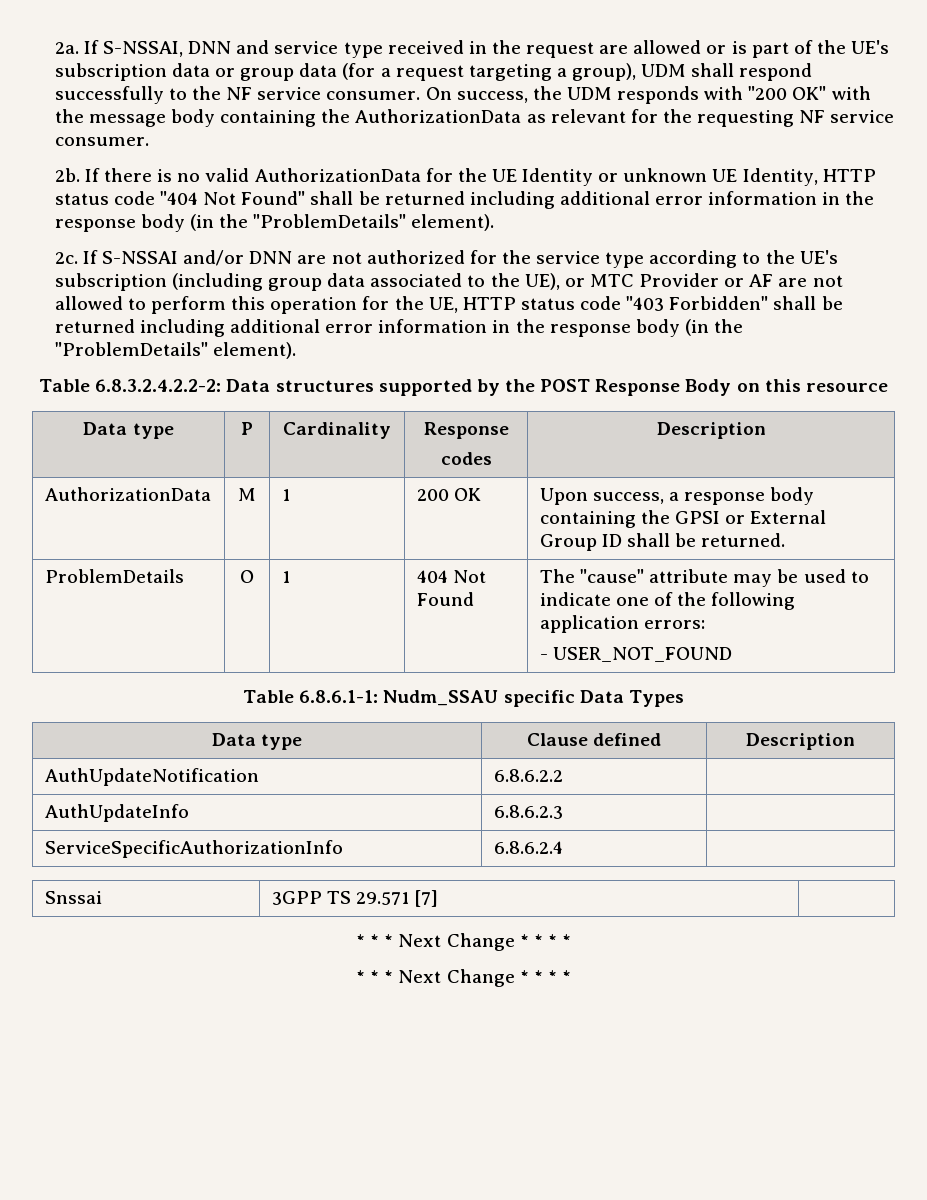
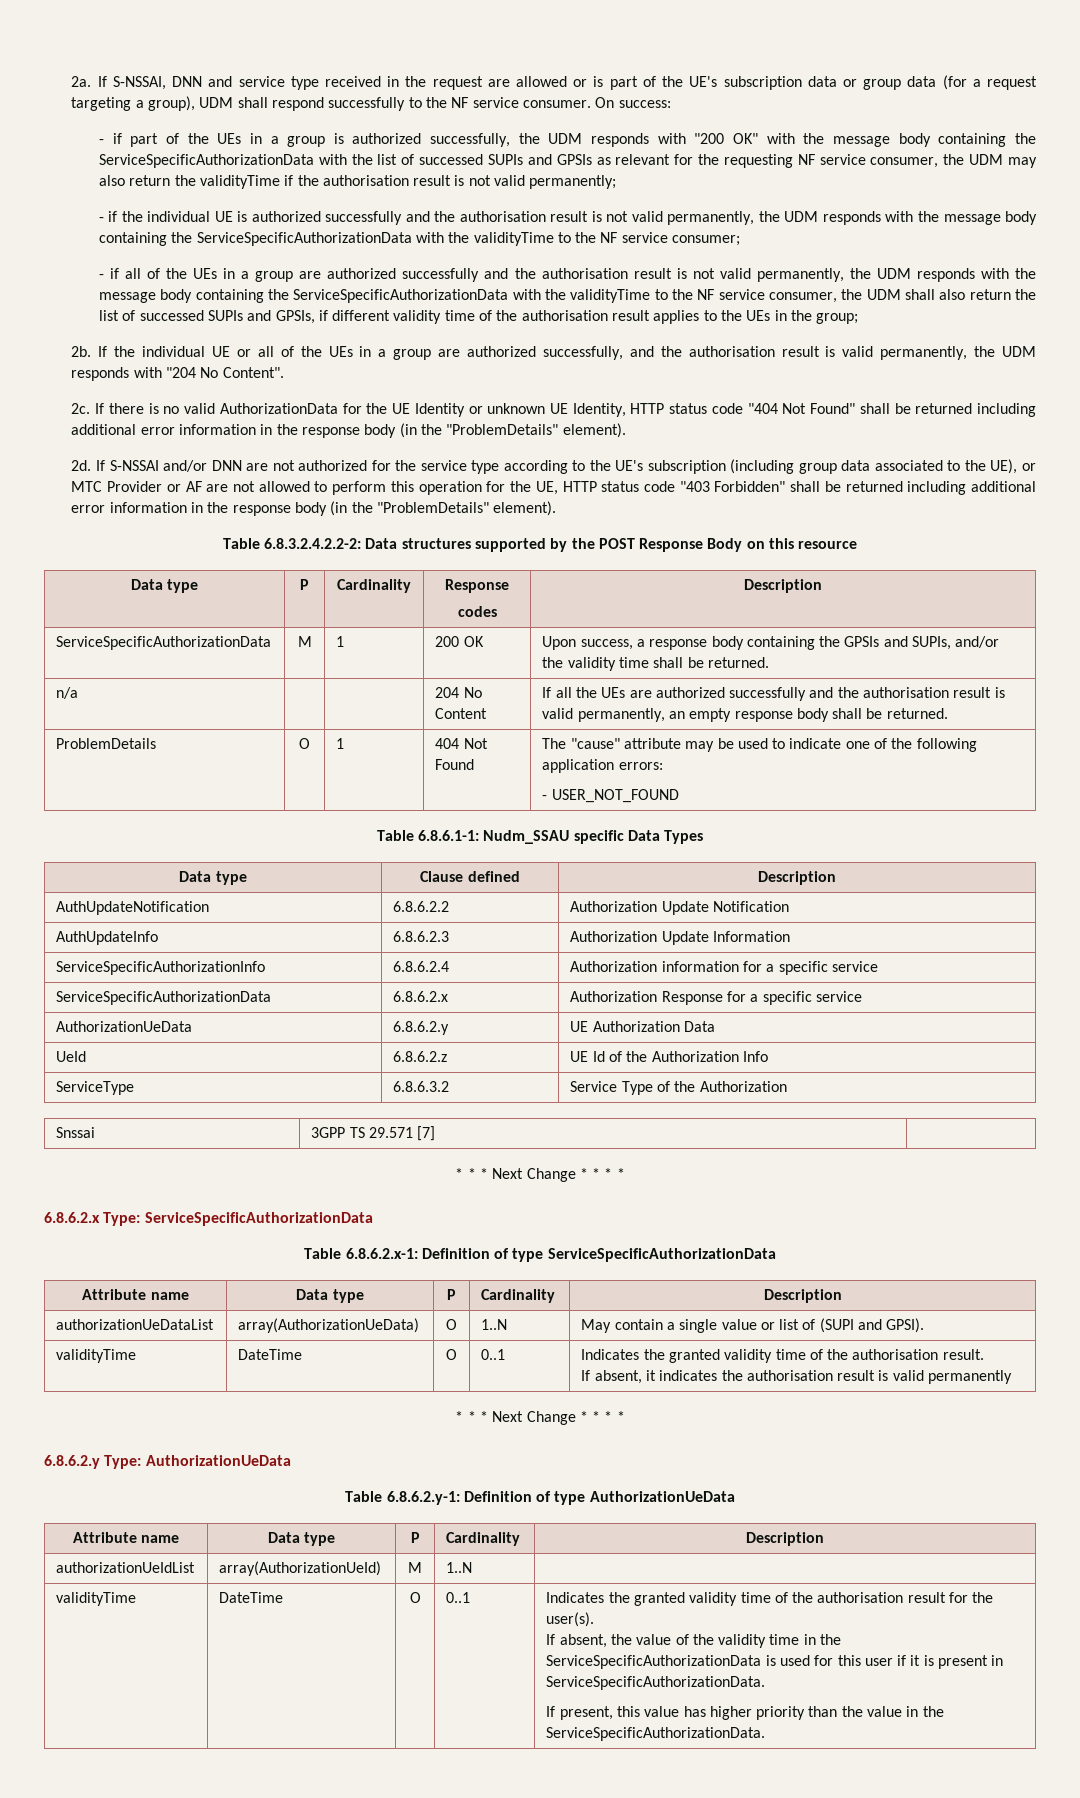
[456,91,528,103] success, -> [618,100,671,108] [98,133,511,147] success: // - if part of the UEs in a group is authorized successfully,
[355,109,522,123] AuthorizationData -> [98,154,592,168] ServiceSpecificAuthorizationData with the list of successed SUPIs and GPSIs
[54,137,149,146] [54,168,80,182] consumer. // 2b. -> [870,154,1038,168] [98,175,617,189] [98,211,1038,225] [98,232,741,246] [98,268,1036,282] [98,289,1037,303] [98,310,859,324] [71,346,1036,360] [71,367,284,381] [71,403,91,414] consumer, the UDM may also return the validityTime if the authorisation result is not valid permanently; // - if the individual UE is authorized successfully and the authorisation result is not valid permanently, the UDM responds with the message body containing the ServiceSpecificAuthorizationData with the validityTime to the NF service consumer; // - if all of the UEs in a group are authorized successfully and the authorisation result is not valid permanently, the UDM responds with the message body containing the ServiceSpecificAuthorizationData with the validityTime to the NF service consumer, the UDM shall also return the list of successed SUPIs and GPSIs, if different validity time of the authorisation result applies to the UEs in the group; // 2b. If the individual UE or all of the UEs in a group are authorized successfully, and the authorisation result is valid permanently, the UDM responds with "204 No Content". // 2c.
[54,252,78,264] 2c. -> [71,460,92,471] 2d.
[44,487,211,501] AuthorizationData -> [56,636,272,650] ServiceSpecificAuthorizationData
[675,510,827,524] [539,534,622,551] GPSI or External Group ID -> [844,636,1000,650] [542,657,769,671] [56,687,79,699] [435,687,482,698] [435,708,488,719] [542,687,1005,701] [542,708,829,722] GPSIs and SUPIs, and/or the validity time shall be returned. // n/a | | | 204 No Content | If all the UEs are authorized successfully and the authorisation result is valid permanently, an empty response body
(563, 775) none -> [570,901,789,915] Authorization Update Notification
(563, 812) none -> [570,931,790,945] Authorization Update Information
(563, 847) none -> [570,961,878,975] [56,991,272,1005] [393,991,449,1002] [570,991,862,1005] [56,1021,193,1032] [393,1021,450,1035] [570,1021,715,1032] [56,1051,87,1062] [393,1051,448,1062] [570,1051,768,1062] [56,1081,135,1095] [393,1081,450,1092] [570,1081,787,1095] Authorization information for a specific service // ServiceSpecificAuthorizationData | 6.8.6.2.x | Authorization Response for a specific service // AuthorizationUeData | 6.8.6.2.y | UE Authorization Data // UeId | 6.8.6.2.z | UE Id of the Authorization Info // ServiceType | 6.8.6.3.2 | Service Type of the Authorization
[355,969,572,987] // * * * Next Change * * * * -> [44,1212,373,1226] [304,1248,776,1262] [82,1289,189,1300] [296,1289,364,1303] [447,1289,456,1300] [481,1289,556,1303] [763,1289,842,1303] [56,1319,215,1330] [238,1318,420,1333] [446,1319,457,1330] [481,1319,508,1330] [581,1318,925,1333] [56,1349,137,1363] [238,1349,303,1360] [446,1349,457,1360] [481,1349,506,1360] [581,1349,984,1363] [581,1370,1013,1384] [455,1411,625,1425] [44,1455,291,1469] [345,1491,735,1505] [72,1532,180,1543] [267,1532,336,1546] [410,1532,420,1543] [446,1532,521,1546] [746,1532,824,1546] [56,1562,196,1573] [219,1561,382,1576] [408,1562,422,1573] [446,1562,473,1573] [56,1592,137,1606] [219,1592,284,1603] [409,1592,421,1603] [446,1592,471,1603] [546,1592,994,1606] [546,1612,595,1627] [546,1634,842,1648] [546,1655,1004,1669] [546,1676,766,1690] [546,1706,944,1720] [546,1727,766,1741] // 6.8.6.2.x Type: ServiceSpecificAuthorizationData // Table 6.8.6.2.x-1: Definition of type ServiceSpecificAuthorizationData // Attribute name | Data type | P | Cardinality | Description // authorizationUeDataList | array(AuthorizationUeData) | O | 1..N | May contain a single value or list of (SUPI and GPSI). // validityTime | DateTime | O | 0..1 | Indicates the granted validity time of the authorisation result. // If absent, it indicates the authorisation result is valid permanently // * * * Next Change * * * * // 6.8.6.2.y Type: AuthorizationUeData // Table 6.8.6.2.y-1: Definition of type AuthorizationUeData // Attribute name | Data type | P | Cardinality | Description // authorizationUeIdList | array(AuthorizationUeId) | M | 1..N | // validityTime | DateTime | O | 0..1 | Indicates the granted validity time of the authorisation result for the user(s). // If absent, the value of the validity time in the ServiceSpecificAuthorizationData is used for this user if it is present in ServiceSpecificAuthorizationData. // If present, this value has higher priority than the value in the ServiceSpecificAuthorizationData.

